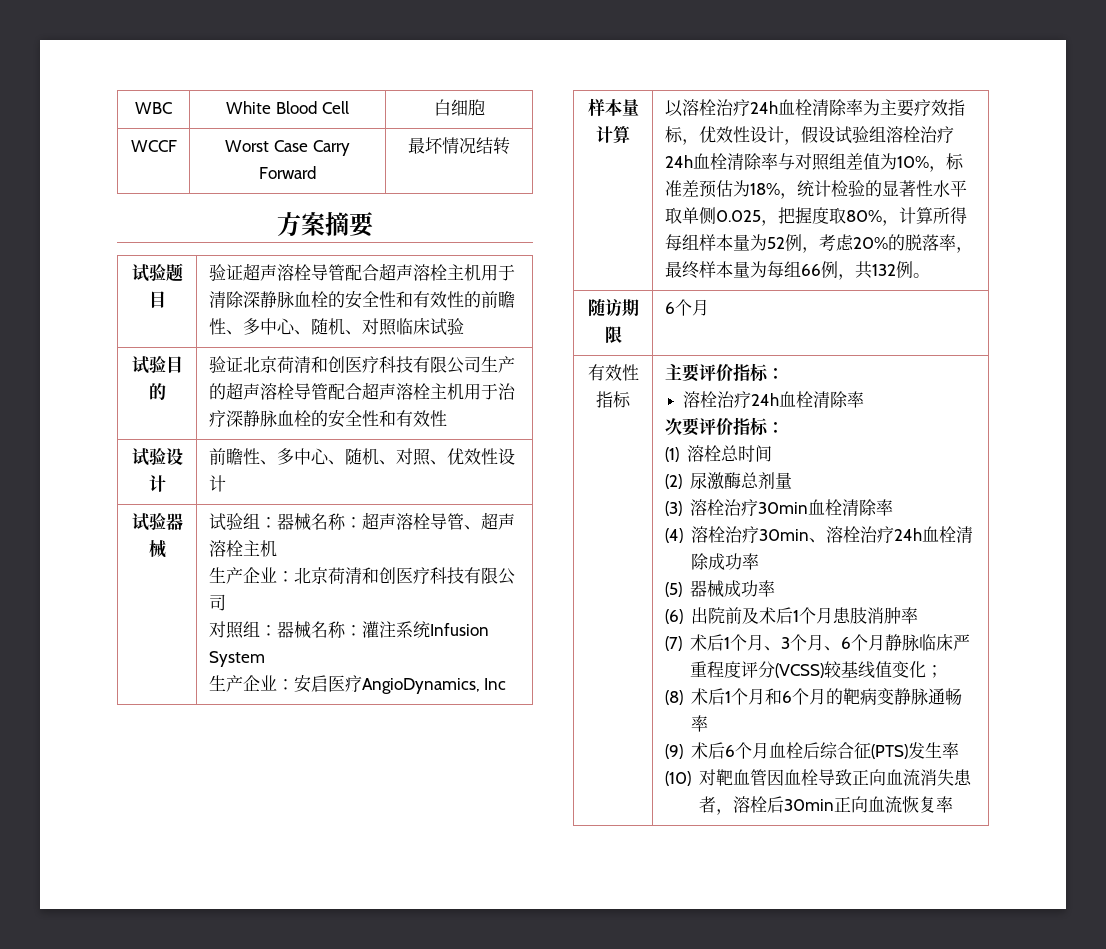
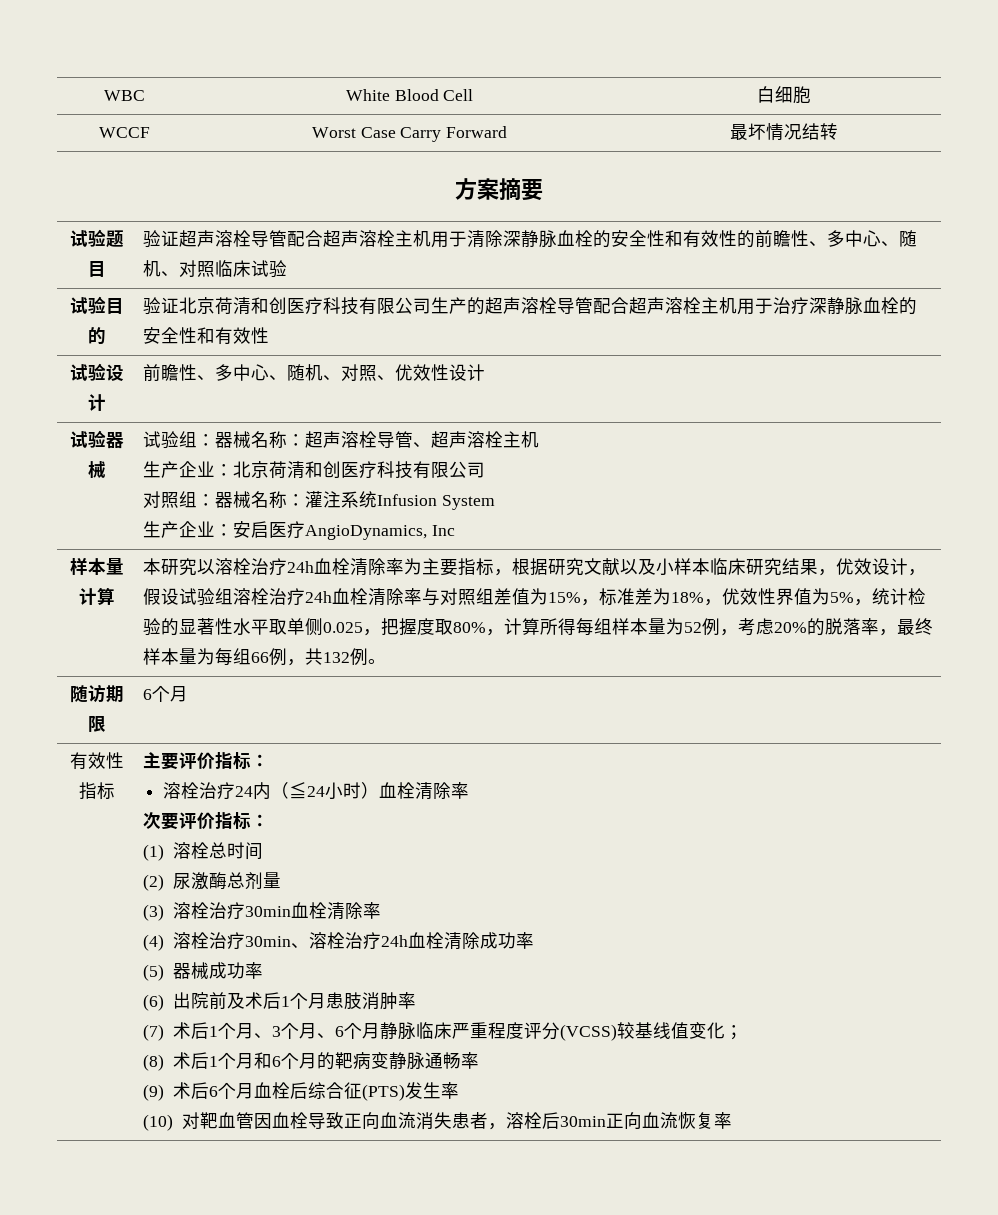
(630, 134) none -> [143,558,198,576] 本研究
[913,99,965,116] [664,126,750,145] 疗效指标，优效性 -> [458,558,873,576] 指标，根据研究文献以及小样本临床研究结果，优效
[896,156,929,168] 10% -> [548,592,582,603] 15%
[698,180,733,198] 预估 -> (654, 596) none
(797, 196) none -> [722,588,873,606] 优效性界值为5%，
[751,393,780,406] 24h -> [234,782,379,800] 24内（≦24小时）

